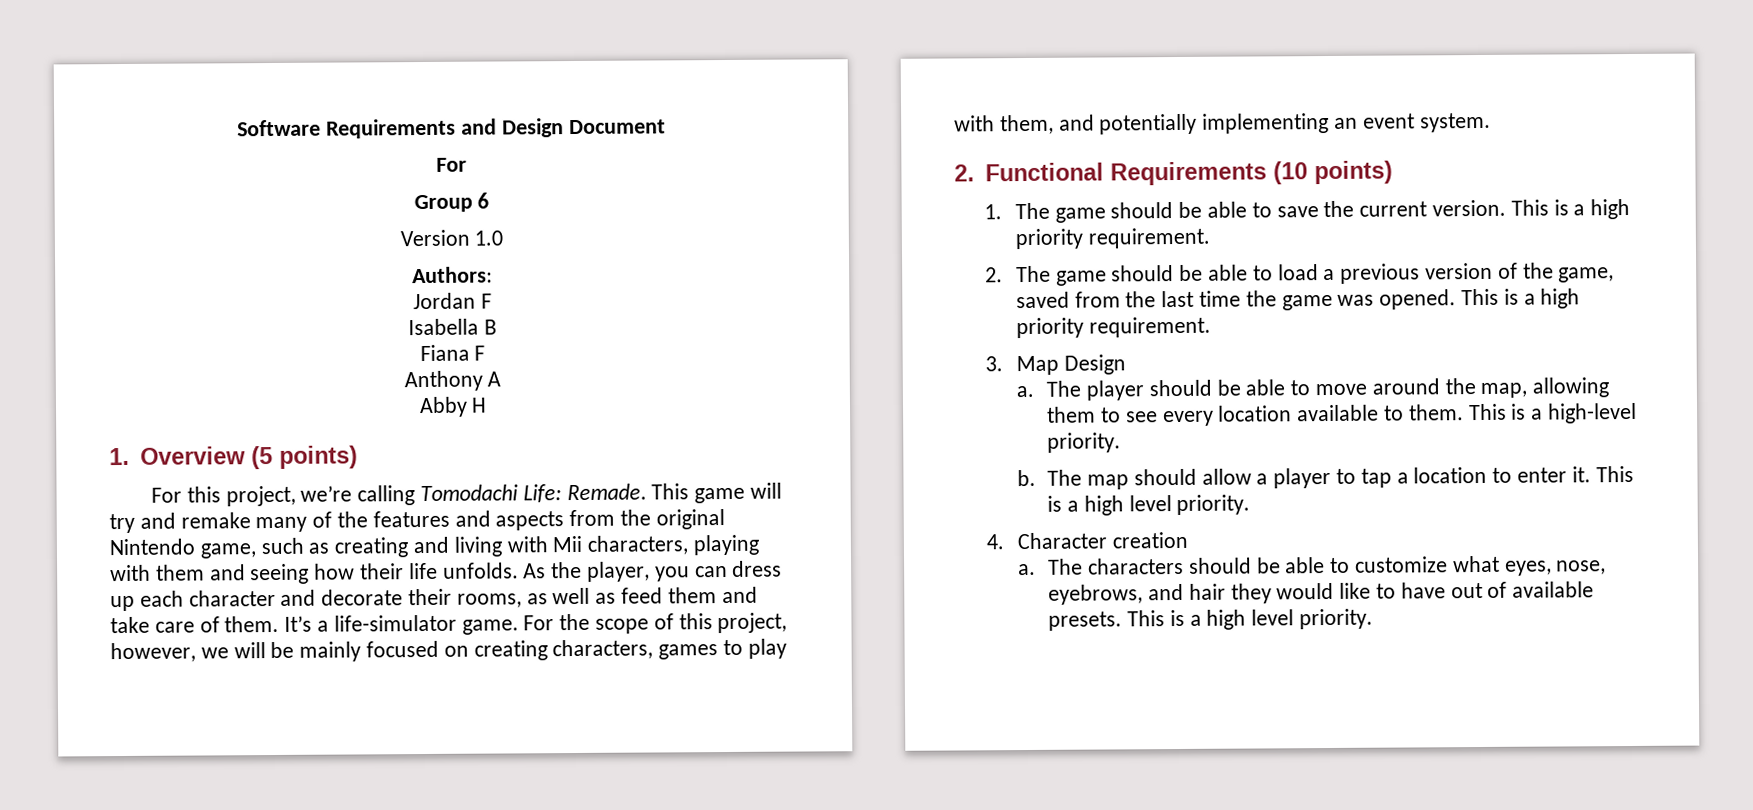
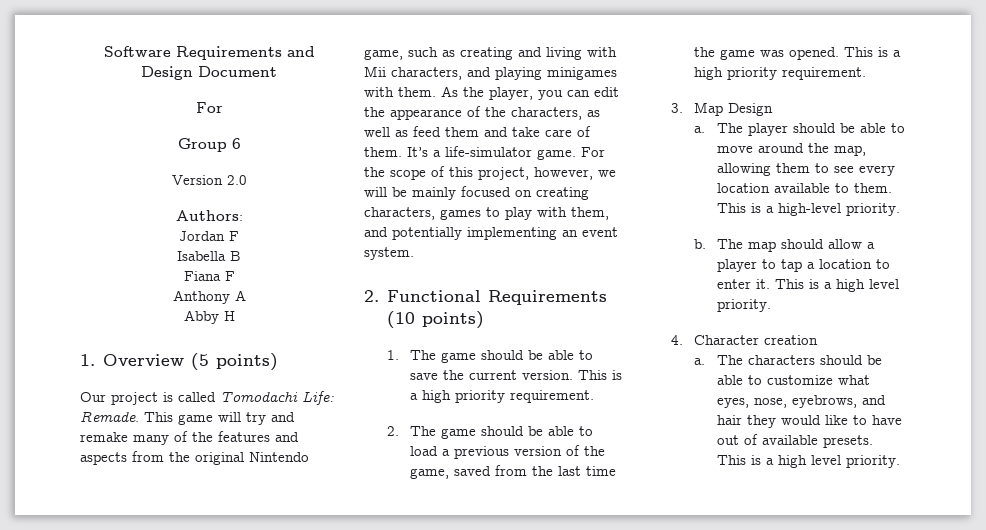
[474,230,504,246] 1.0 -> [226,175,247,185] 2.0
[151,485,416,507] For this project, we’re calling -> [80,392,216,405] Our project is called
[693,534,760,556] [110,562,519,585] playing with them and seeing how their life unfolds. -> [467,67,617,80] [364,87,436,97] and playing minigames with them.
[732,560,783,577] [110,588,522,612] dress up each character and decorate their rooms, -> [594,87,619,97] [364,106,582,120] edit the appearance of the characters,

